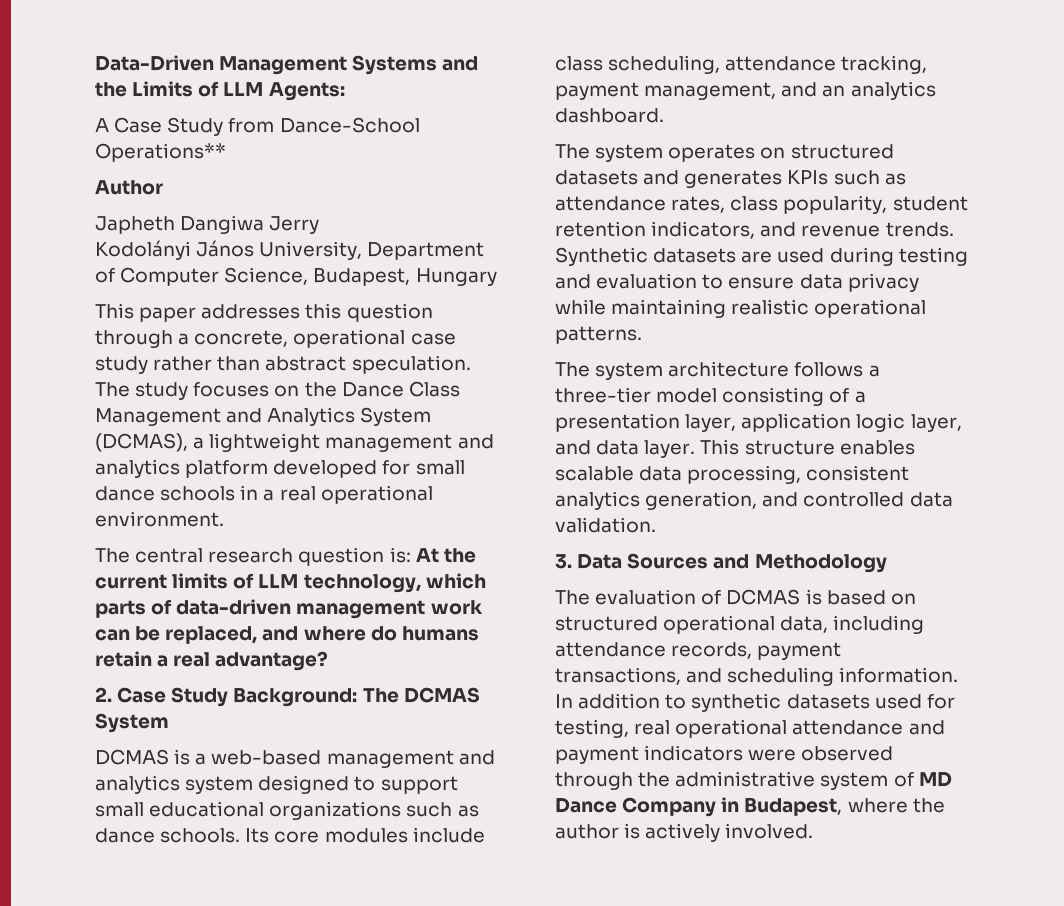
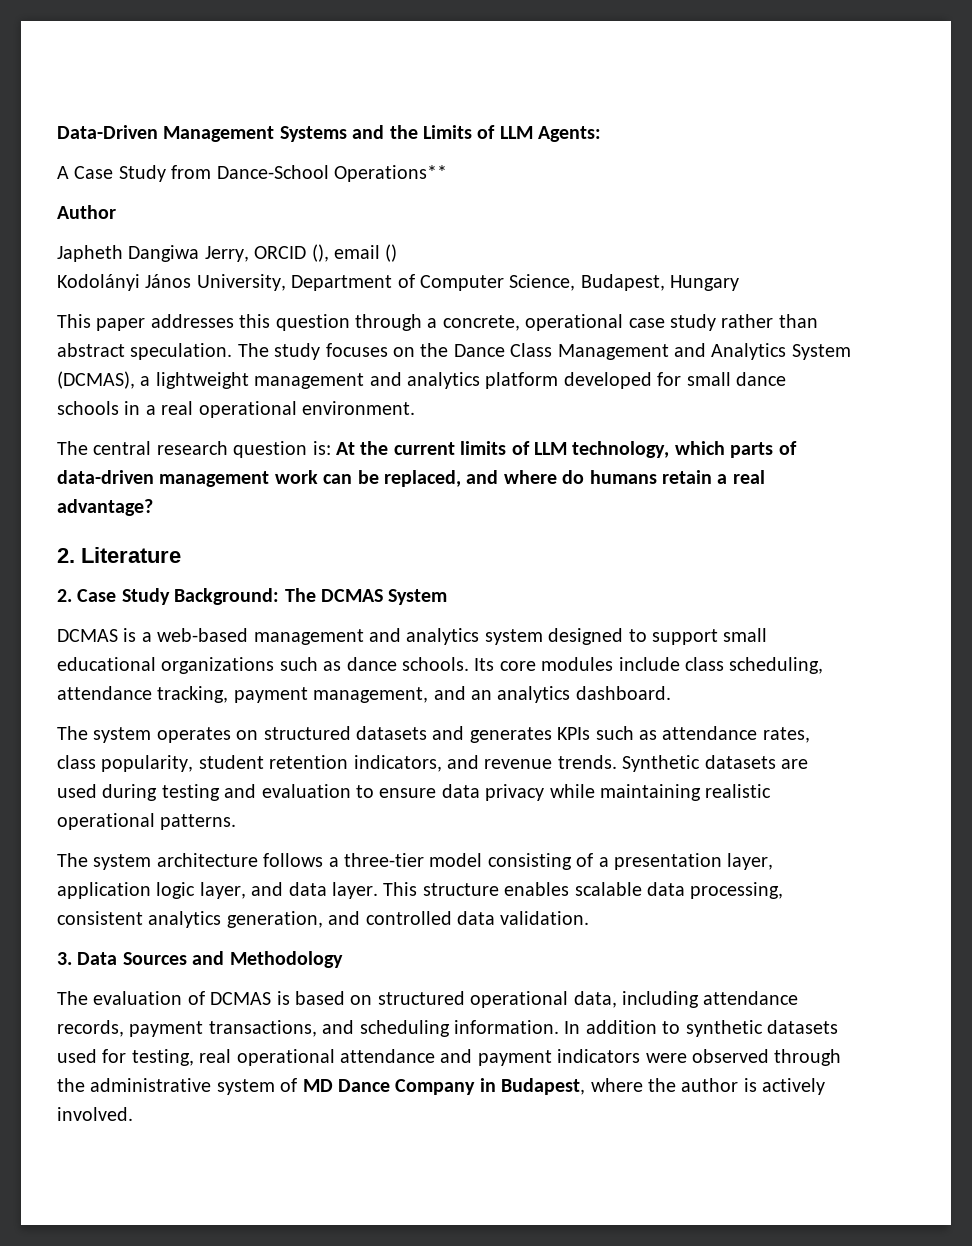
[269,216,320,234] Jerry -> [204,244,398,262] Jerry, ORCID (), email ()
(329, 661) none -> [57,547,181,563] // 2. Literature

